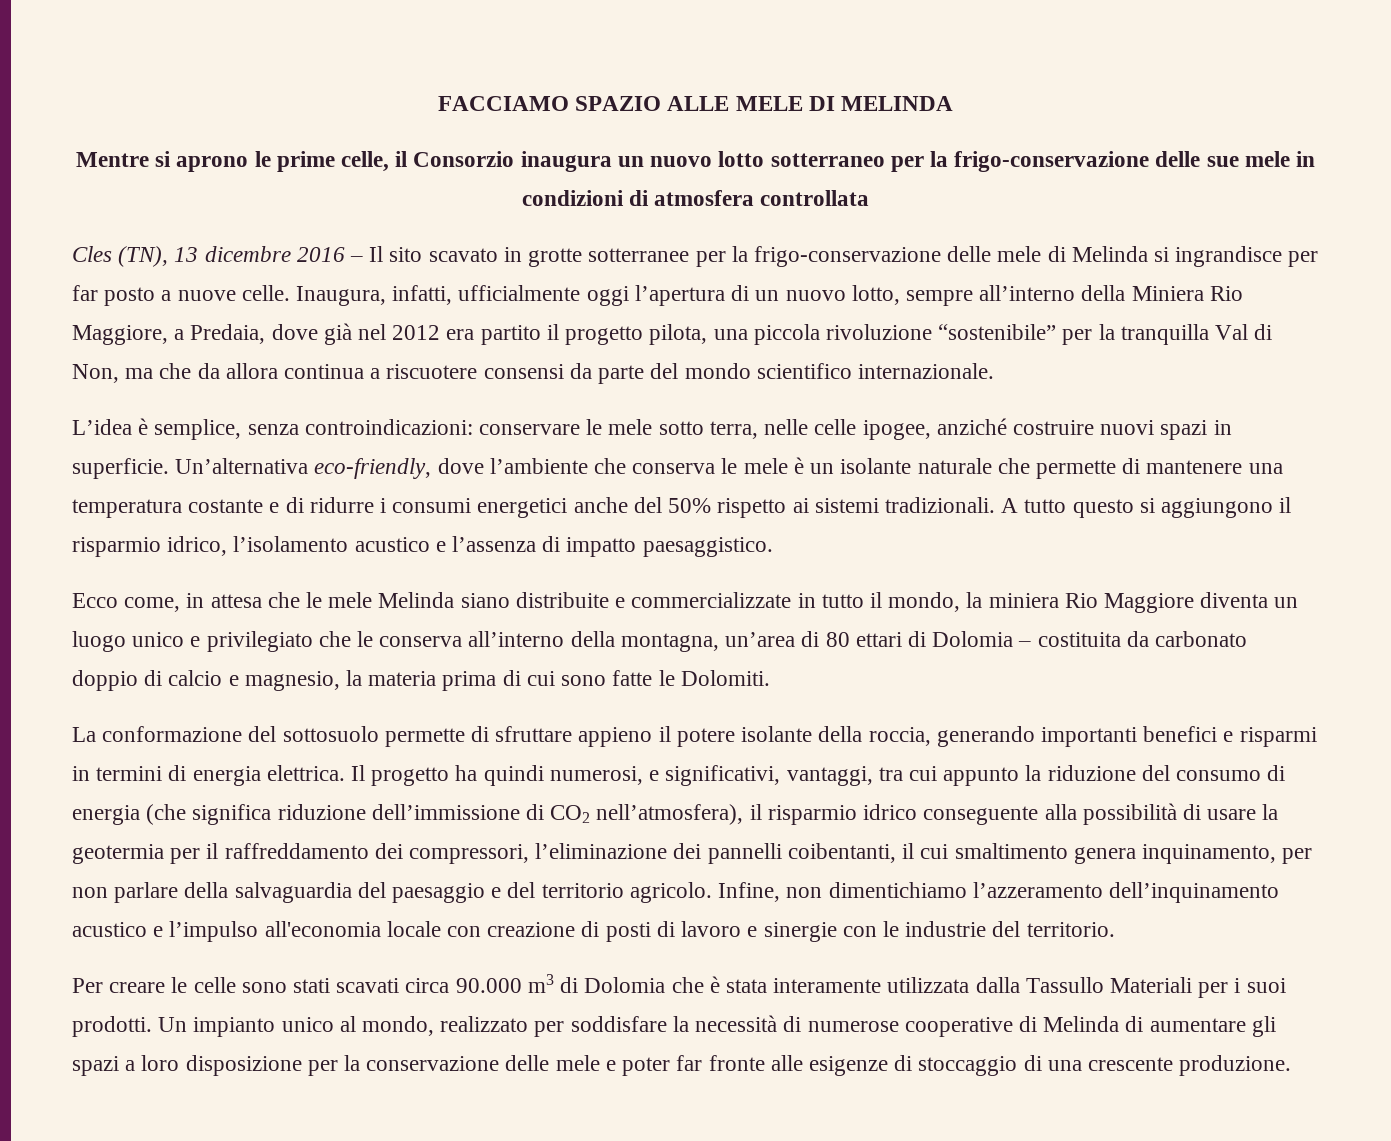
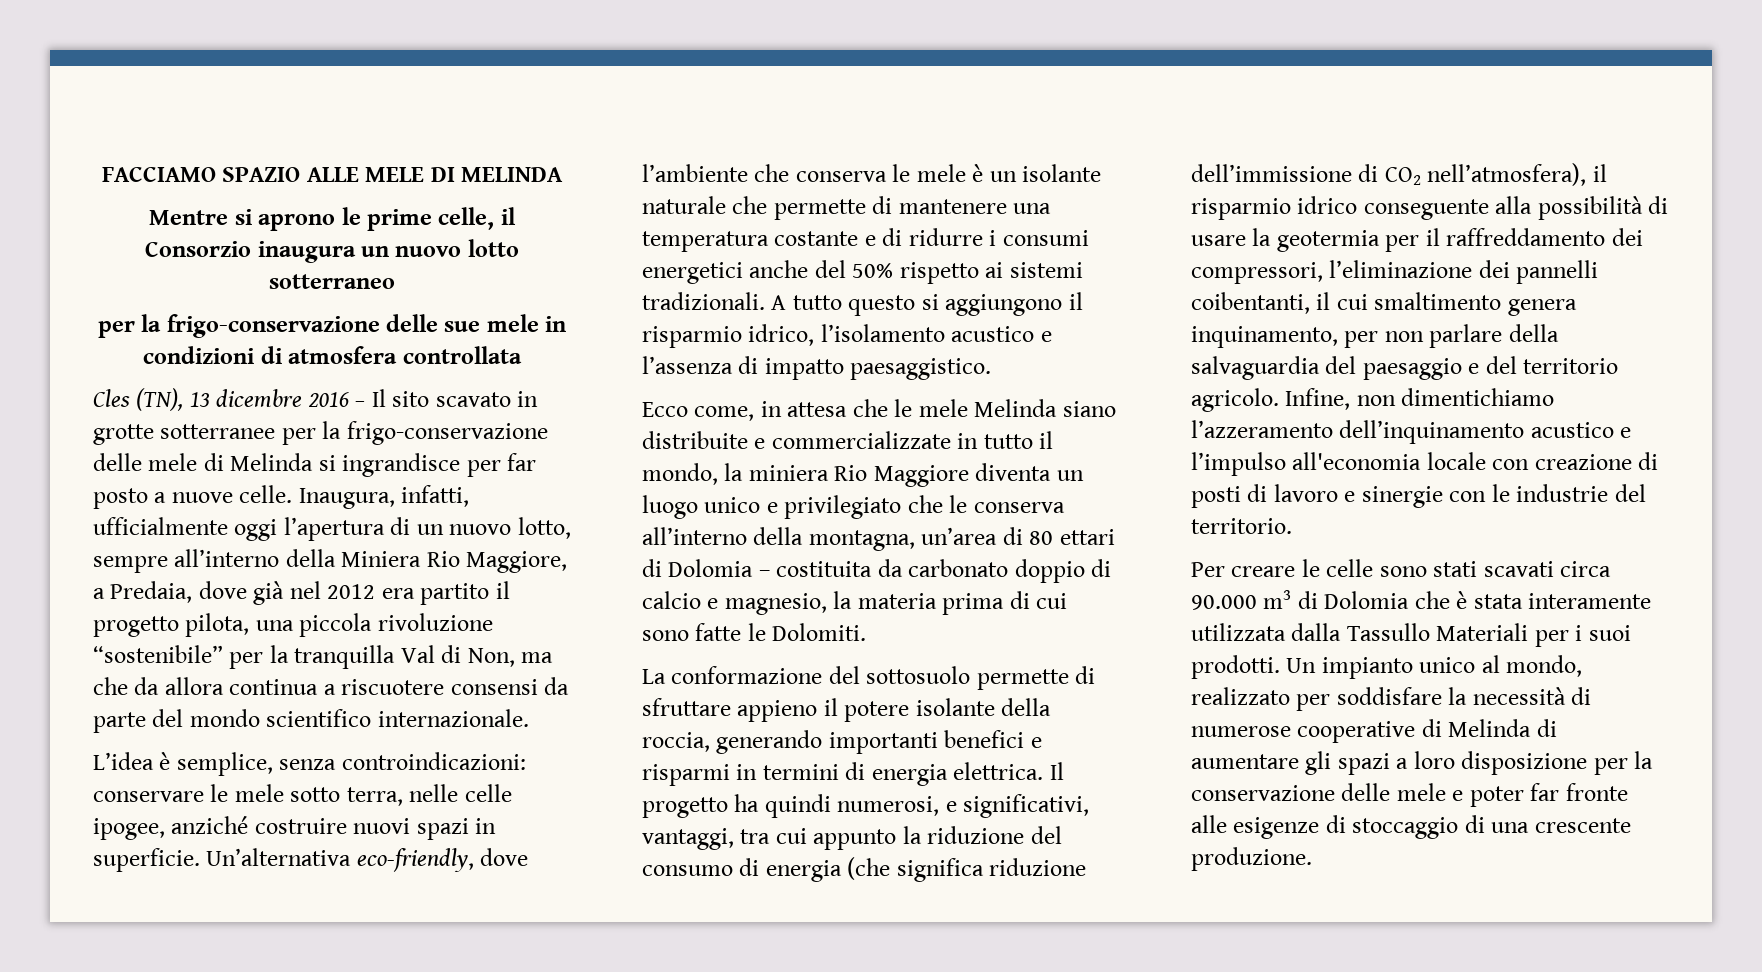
(885, 160) none -> (395, 281) //

